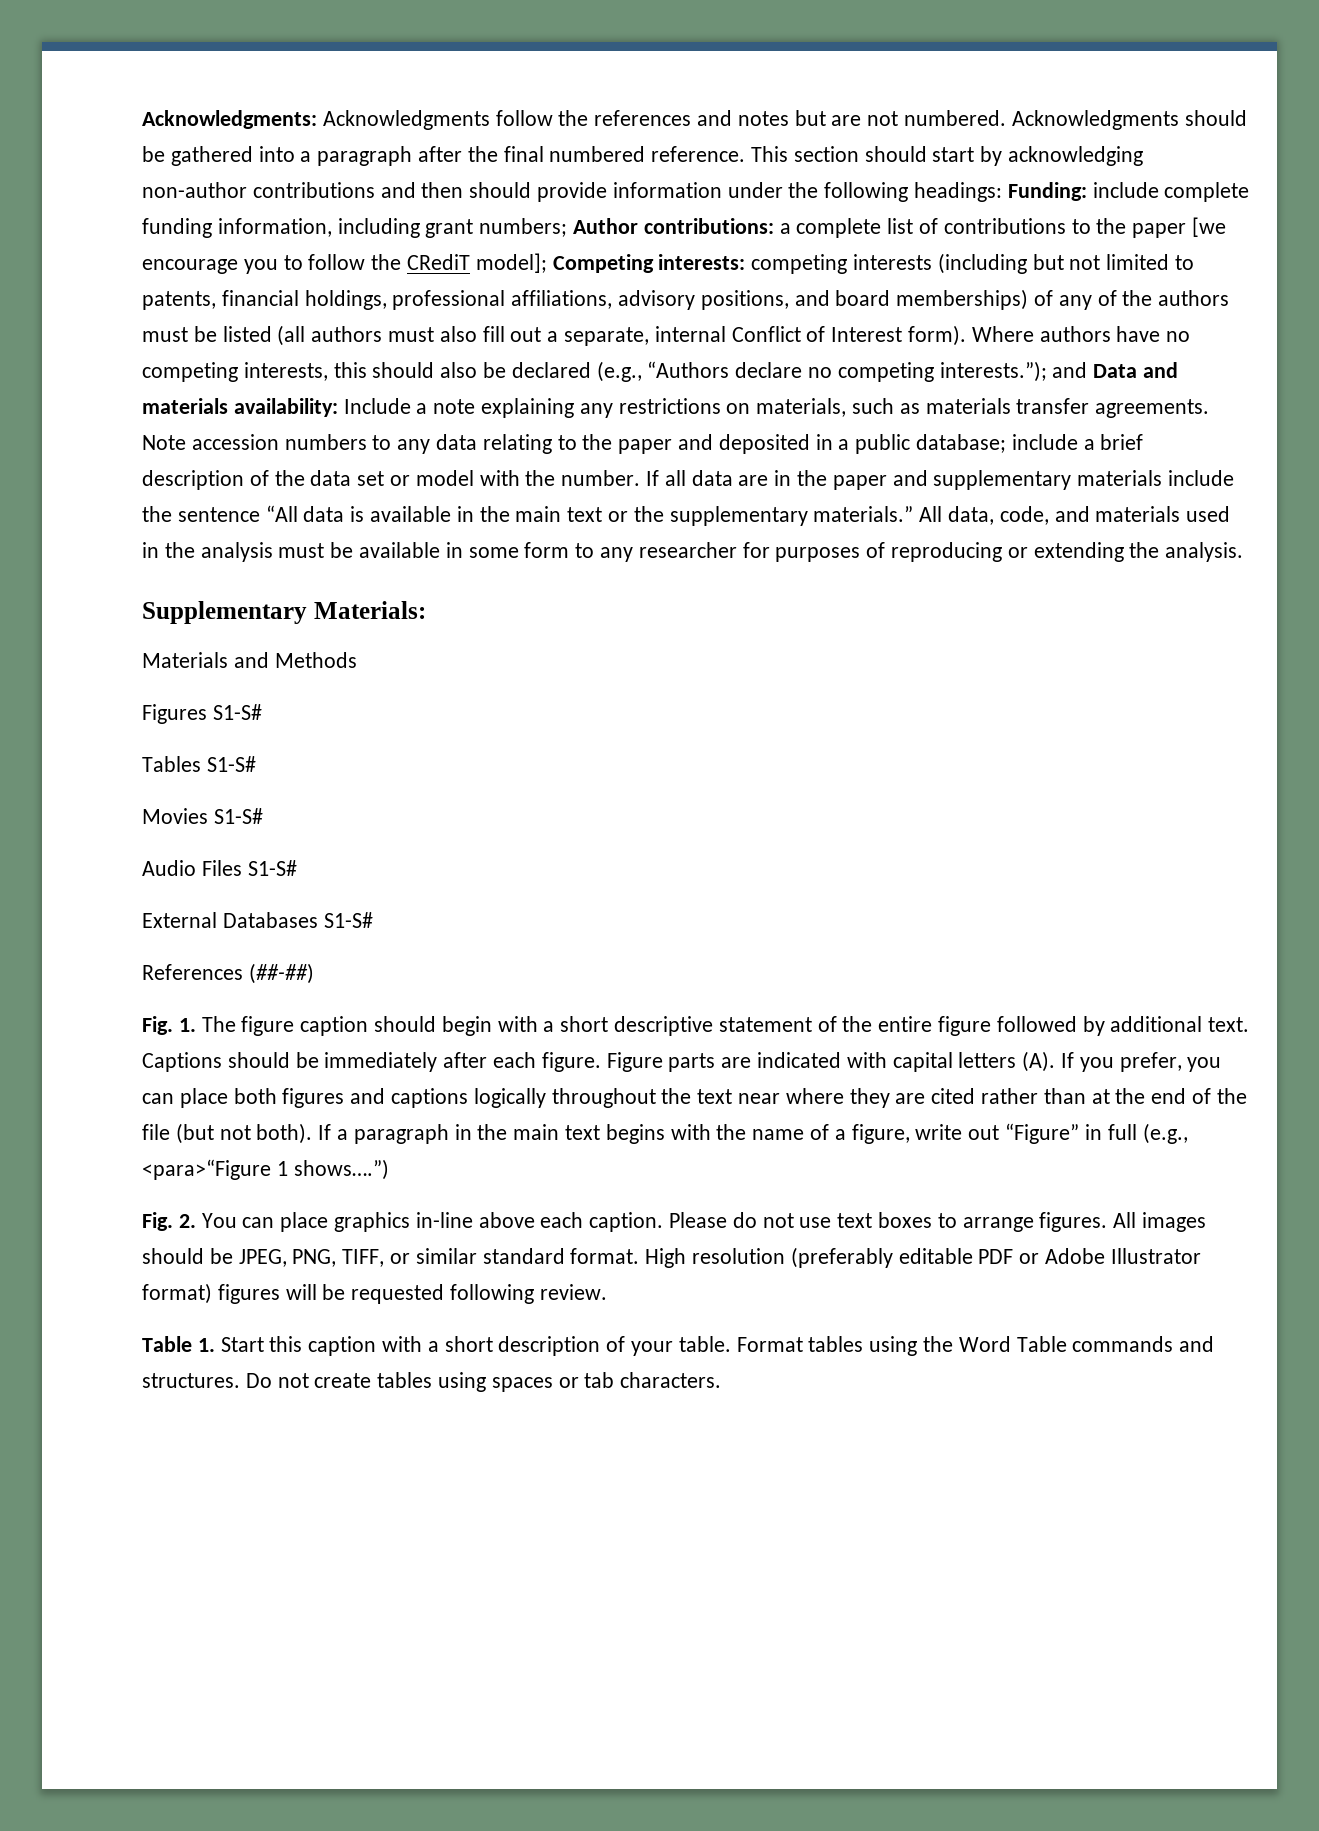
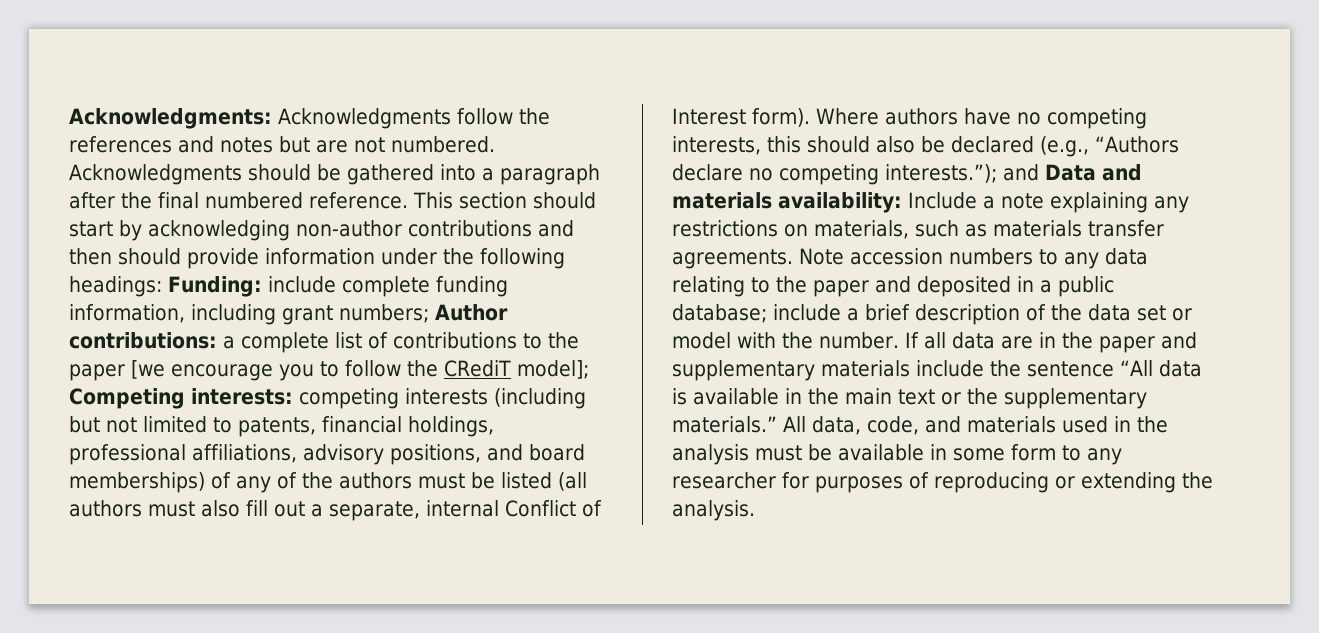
[142,601,426,624] [142,652,357,668] [142,704,262,724] [142,756,256,772] [142,808,263,824] [142,860,297,876] [142,912,373,928] [142,963,314,984] [142,1016,1250,1036] [142,1051,1222,1072] [142,1088,1247,1108] [142,1123,1188,1144] [142,1159,389,1180] [142,1212,1207,1232] [142,1247,1201,1268] [142,1283,607,1304] [142,1336,1215,1356] [142,1372,722,1392] // Supplementary Materials: // Materials and Methods // Figures S1-S# // Tables S1-S# // Movies S1-S# // Audio Files S1-S# // External Databases S1-S# // References (##-##) // Fig. 1. The figure caption should begin with a short descriptive statement of the entire figure followed by additional text. Captions should be immediately after each figure. Figure parts are indicated with capital letters (A). If you prefer, you can place both figures and captions logically throughout the text near where they are cited rather than at the end of the file (but not both). If a paragraph in the main text begins with the name of a figure, write out “Figure” in full (e.g., <para>“Figure 1 shows….”) // Fig. 2. You can place graphics in-line above each caption. Please do not use text boxes to arrange figures. All images should be JPEG, PNG, TIFF, or similar standard format. High resolution (preferably editable PDF or Adobe Illustrator format) figures will be requested following review. // Table 1. Start this caption with a short description of your table. Format tables using the Word Table commands and structures. Do not create tables using spaces or tab characters. -> (755, 510) none

